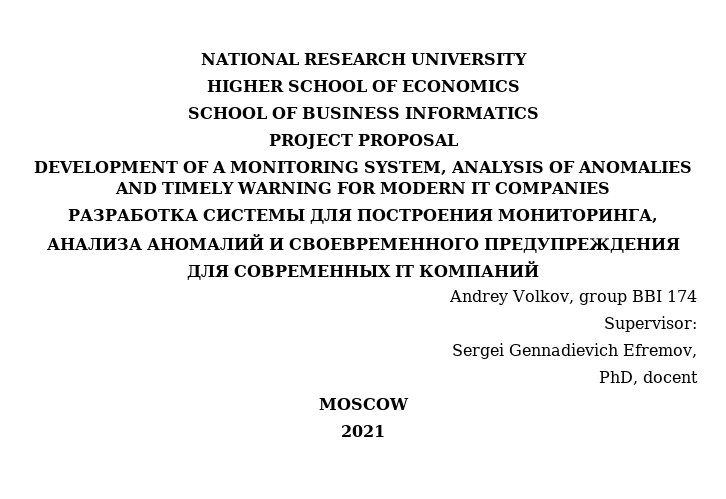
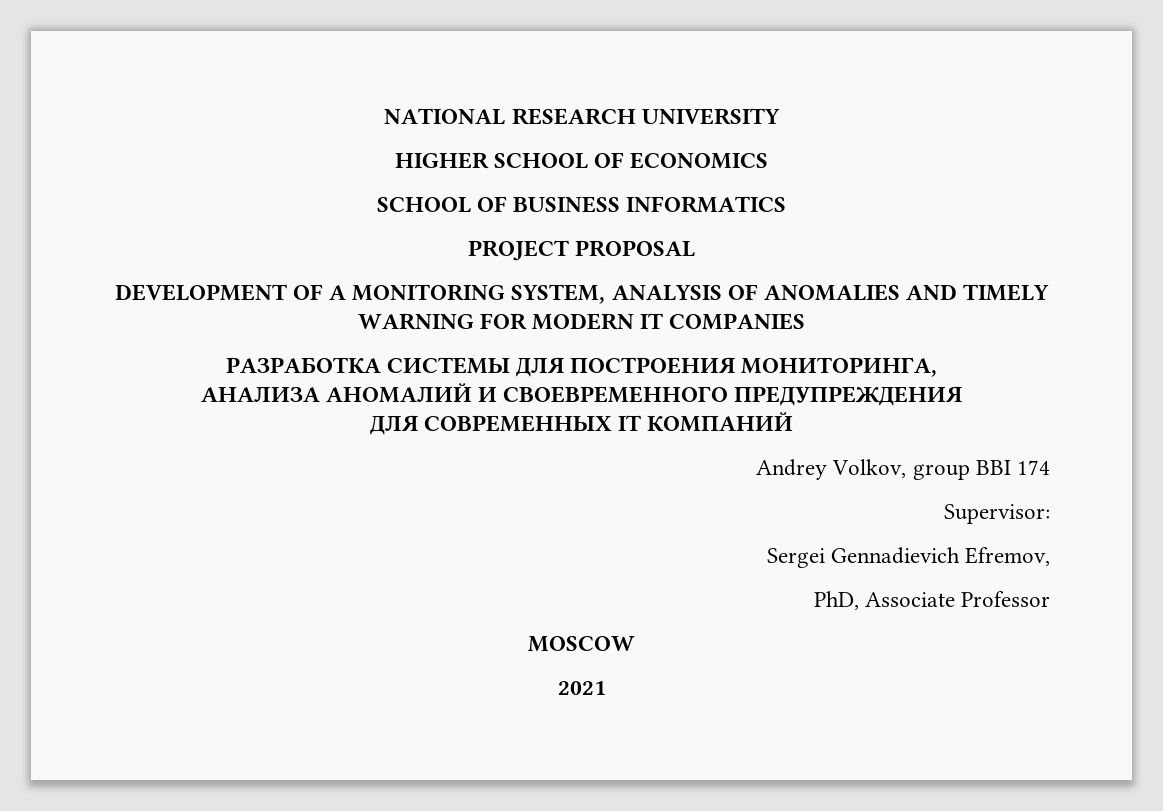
[643,371,698,383] docent -> [864,591,1050,607] Associate Professor

